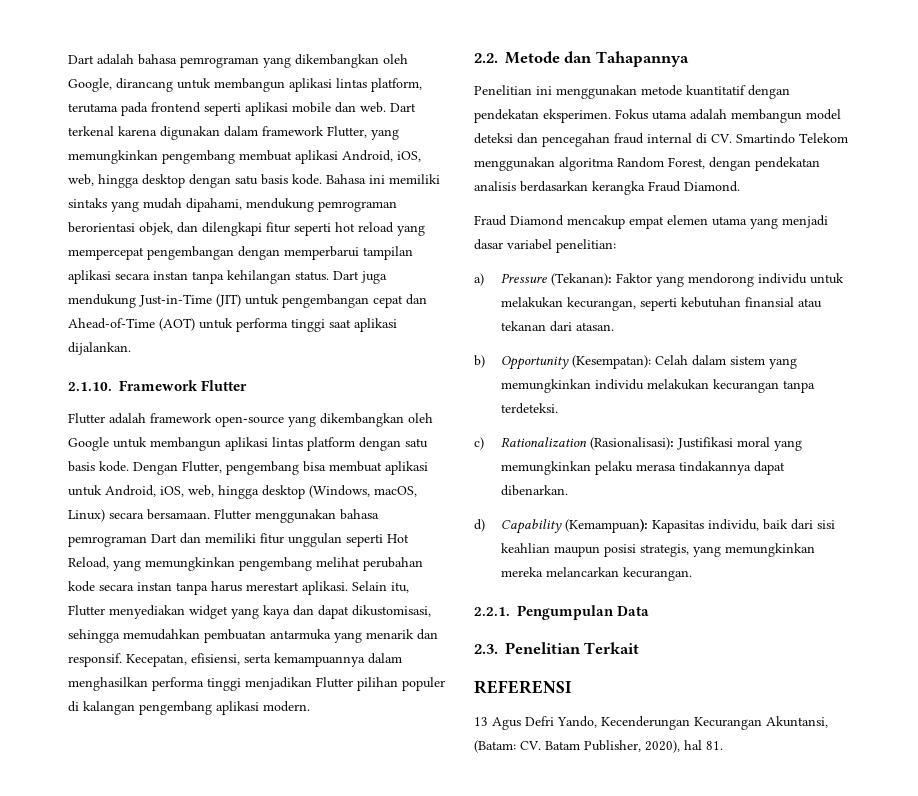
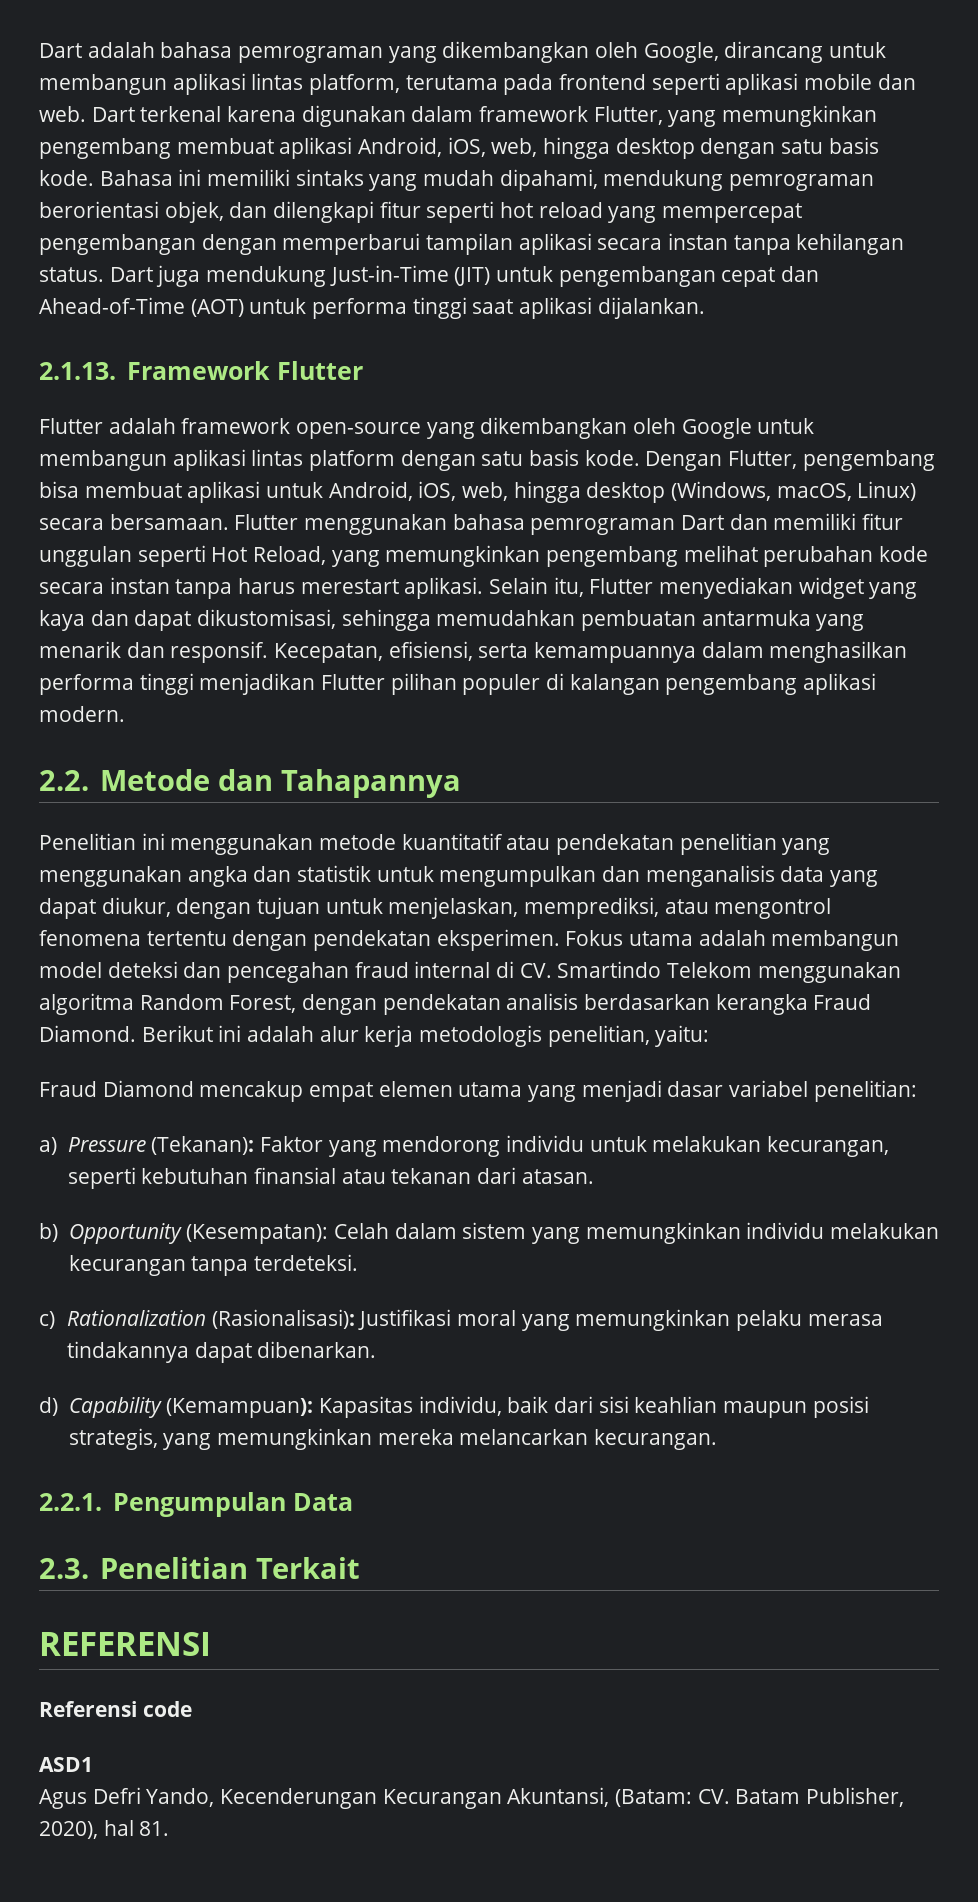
[68,382,112,391] 2.1.10. -> [39,362,116,380] 2.1.13.
(746, 90) none -> [506,833,831,855] [39,865,879,887] [39,897,832,919] [39,930,227,946] atau pendekatan penelitian yang menggunakan angka dan statistik untuk mengumpulkan dan menganalisis data yang dapat diukur, dengan tujuan untuk menjelaskan, memprediksi, atau mengontrol fenomena tertentu
(740, 186) none -> [141,1025,710,1047] Berikut ini adalah alur kerja metodologis penelitian, yaitu:
[474,717,488,726] 13 -> [39,1701,192,1717] [39,1757,93,1772] Referensi code // ASD1 //

